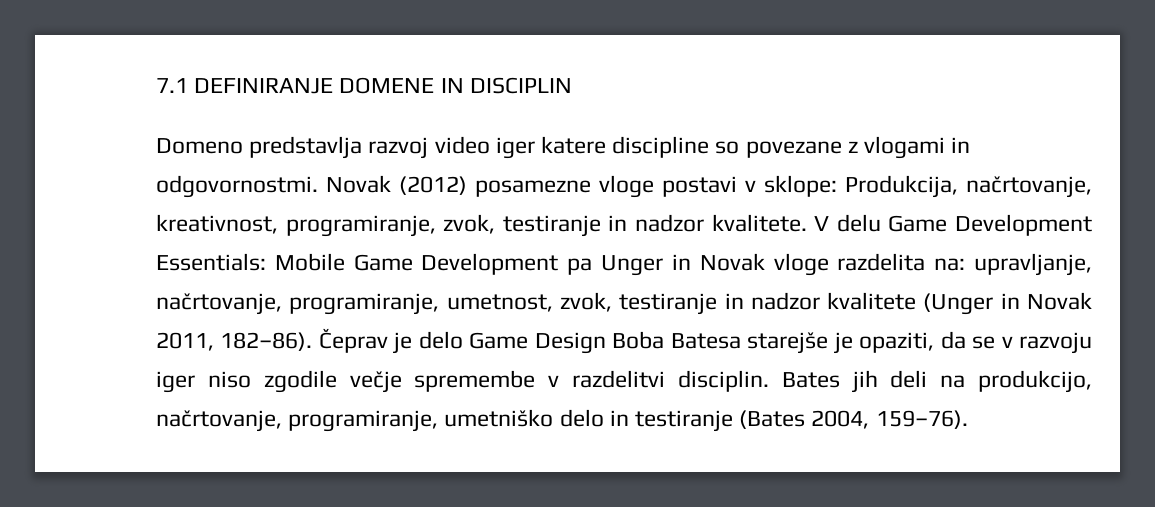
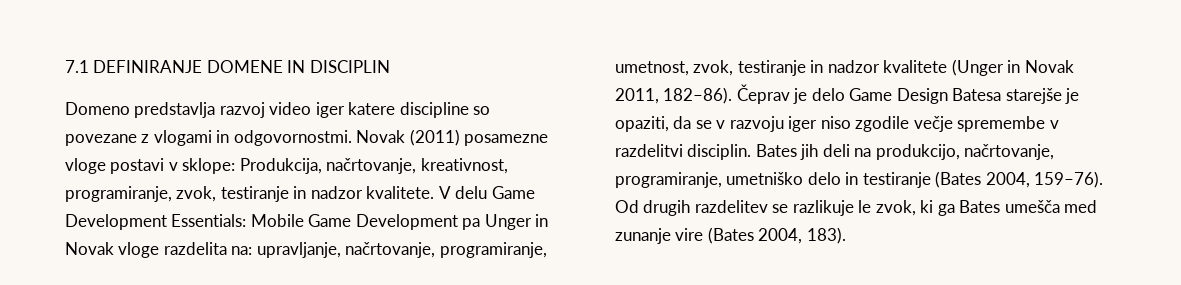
[399,176,467,195] (2012) -> [409,129,460,146] (2011)
[612,331,665,349] Boba -> (948, 96) none
(968, 419) none -> [615,200,1098,216] [615,227,846,244] Od drugih razdelitev se razlikuje le zvok, ki ga Bates umešča med zunanje vire (Bates 2004, 183).

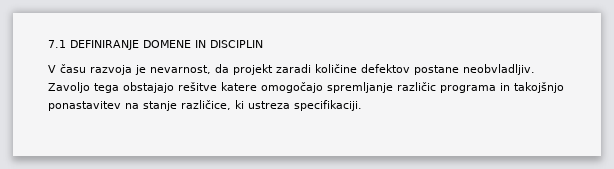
[65,102,491,118] [65,129,549,146] [65,158,508,174] [65,186,535,202] [65,214,549,230] [65,242,547,258] [615,59,1074,76] [615,84,1080,104] [615,116,1059,132] [615,144,1055,160] [615,171,1104,188] [615,200,1098,216] [615,227,846,244] Domeno predstavlja razvoj video iger katere discipline so povezane z vlogami in odgovornostmi. Novak (2011) posamezne vloge postavi v sklope: Produkcija, načrtovanje, kreativnost, programiranje, zvok, testiranje in nadzor kvalitete. V delu Game Development Essentials: Mobile Game Development pa Unger in Novak vloge razdelita na: upravljanje, načrtovanje, programiranje, umetnost, zvok, testiranje in nadzor kvalitete (Unger in Novak 2011, 182–86). Čeprav je delo Game Design Batesa starejše je opaziti, da se v razvoju iger niso zgodile večje spremembe v razdelitvi disciplin. Bates jih deli na produkcijo, načrtovanje, programiranje, umetniško delo in testiranje (Bates 2004, 159–76). Od drugih razdelitev se razlikuje le zvok, ki ga Bates umešča med zunanje vire (Bates 2004, 183). -> [48,64,535,75] [48,82,564,93] [48,100,362,111] V času razvoja je nevarnost, da projekt zaradi količine defektov postane neobvladljiv. Zavoljo tega obstajajo rešitve katere omogočajo spremljanje različic programa in takojšnjo ponastavitev na stanje različice, ki ustreza specifikaciji.

